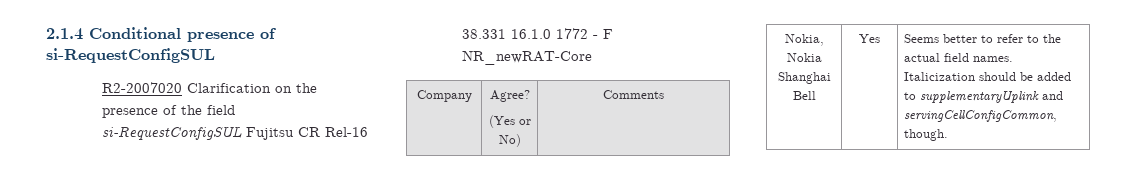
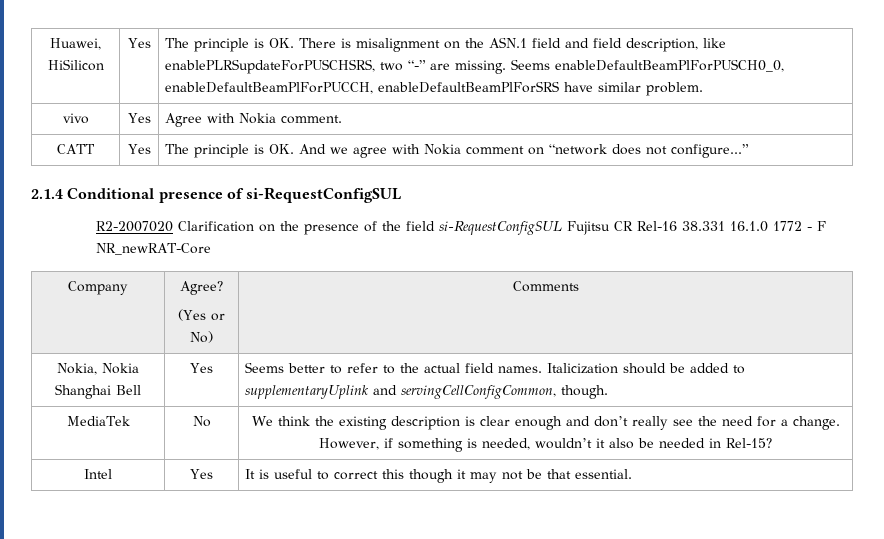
(46, 34) none -> [50,38,101,50] [47,59,104,71] [127,38,151,48] [165,37,727,52] [165,59,785,74] [165,81,704,96] [62,113,89,124] [127,113,151,123] [165,113,343,127] [57,144,95,154] [127,144,151,154] [165,144,750,158] Huawei, HiSilicon | Yes | The principle is OK. There is misalignment on the ASN.1 field and field description, like enablePLRSupdateForPUSCHSRS, two “-” are missing. Seems enableDefaultBeamPlForPUSCH0_0, enableDefaultBeamPlForPUCCH, enableDefaultBeamPlForSRS have similar problem. // vivo | Yes | Agree with Nokia comment. // CATT | Yes | The principle is OK. And we agree with Nokia comment on “network does not configure...” //
(949, 135) none -> [66,416,130,426] [192,416,211,427] [251,416,840,430] [319,438,772,452] [84,469,112,479] [190,469,214,479] [245,469,633,483] // MediaTek | No | We think the existing description is clear enough and don’t really see the need for a change. However, if something is needed, wouldn’t it also be needed in Rel-15? // Intel | Yes | It is useful to correct this though it may not be that essential.

